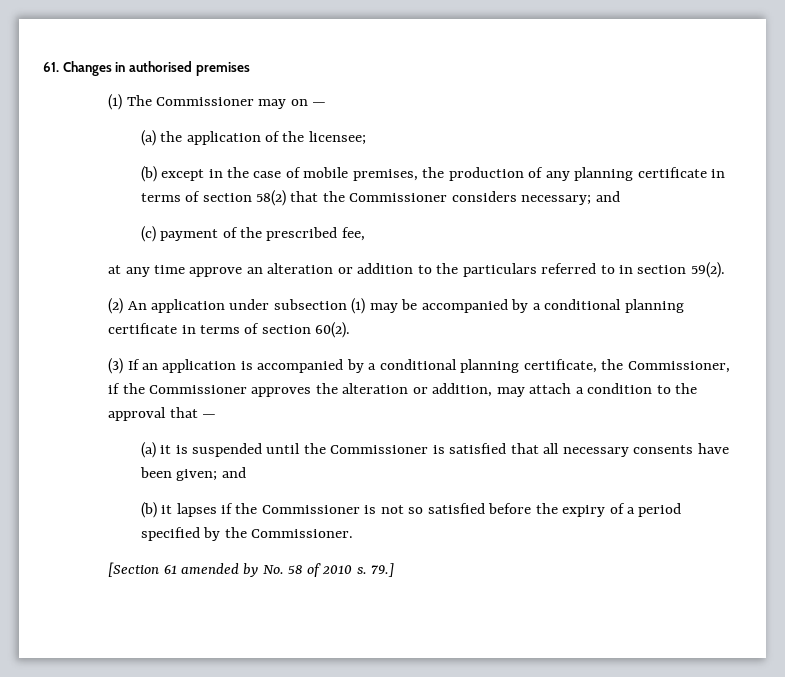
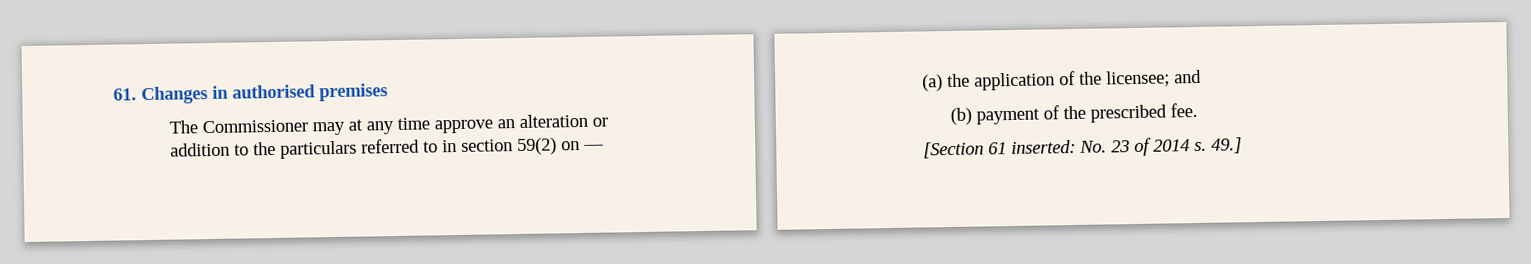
[108,94,123,110] (1) -> (388, 92) none
[290,99,327,106] [140,130,366,146] [140,166,725,182] [140,190,620,206] [140,226,365,242] on — // (a) the application of the licensee; // (b) except in the case of mobile premises, the production of any planning certificate in terms of section 58(2) that the Commissioner considers necessary; and // (c) payment of the prescribed fee, // -> (345, 128) none
[690,262,725,278] [108,298,684,314] [108,322,351,338] [108,358,730,374] [108,383,697,397] [108,407,216,421] [140,442,729,458] [139,467,246,481] [140,502,682,518] [140,527,353,541] [108,562,395,577] 59(2). // (2) An application under subsection (1) may be accompanied by a conditional planning certificate in terms of section 60(2). // (3) If an application is accompanied by a conditional planning certificate, the Commissioner, if the Commissioner approves the alteration or addition, may attach a condition to the approval that — // (a) it is suspended until the Commissioner is satisfied that all necessary consents have been given; and // (b) it lapses if the Commissioner is not so satisfied before the expiry of a period specified by the Commissioner. // [Section 61 amended by No. 58 of 2010 s. 79.] -> [516,137,604,156] [921,69,1202,92] [949,102,1198,126] [922,137,1242,159] 59(2) on — // (a) the application of the licensee; and // (b) payment of the prescribed fee. // [Section 61 inserted: No. 23 of 2014 s. 49.]

